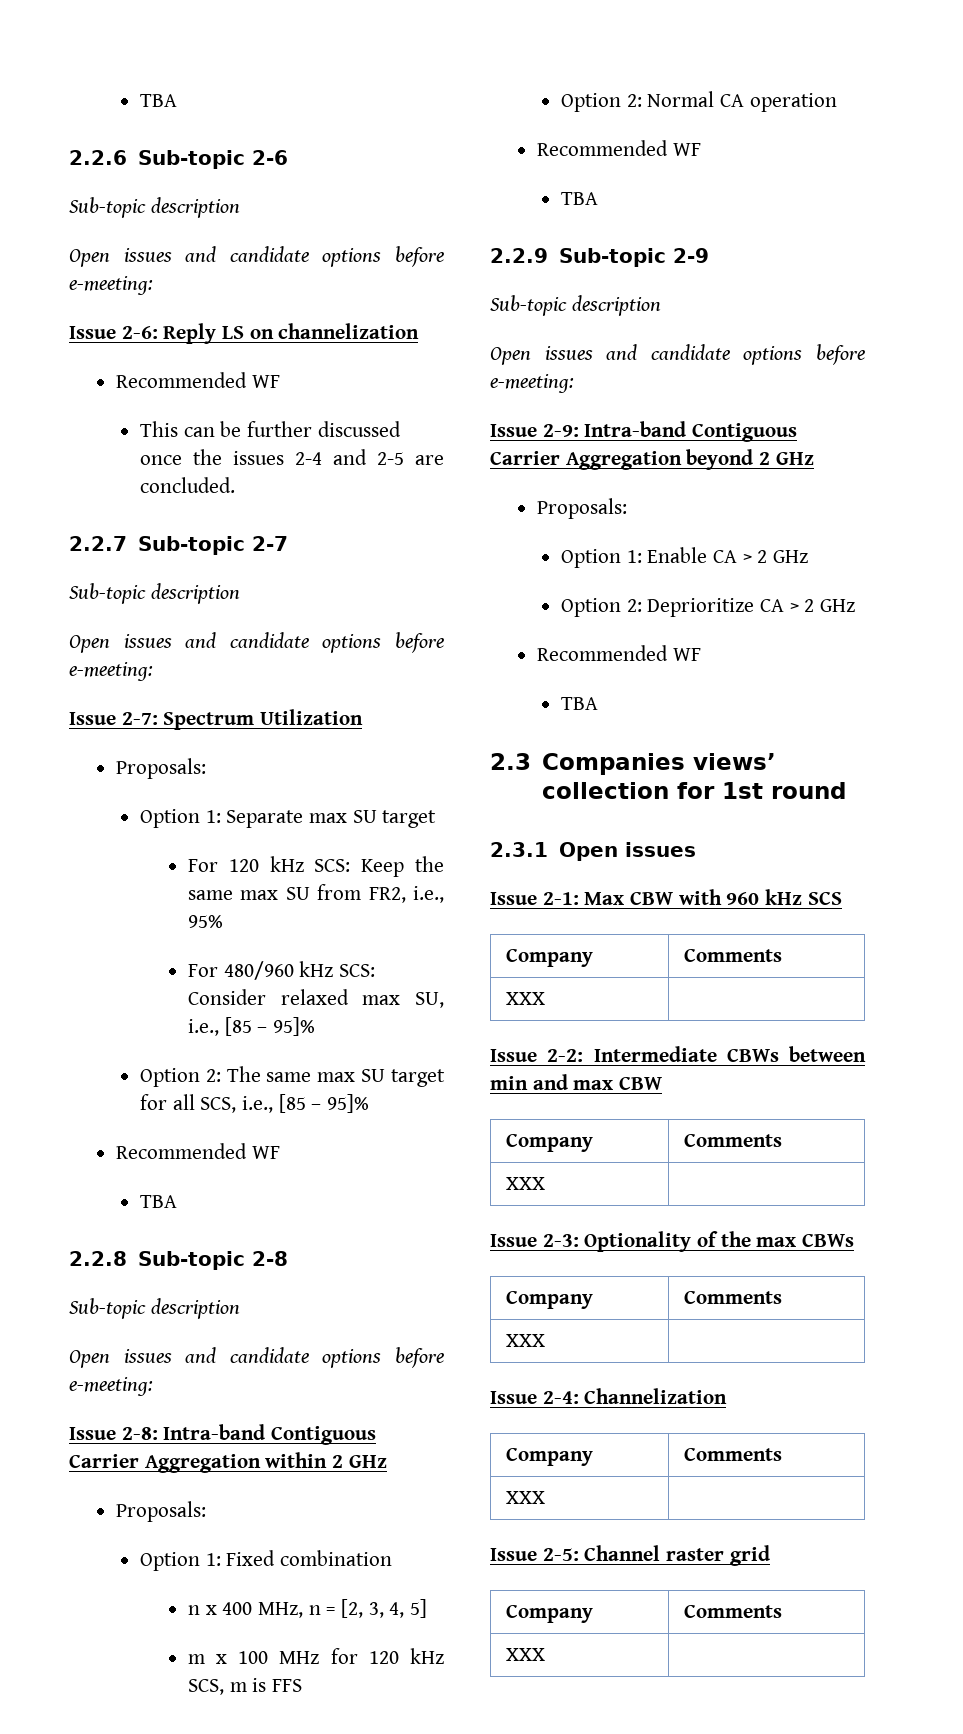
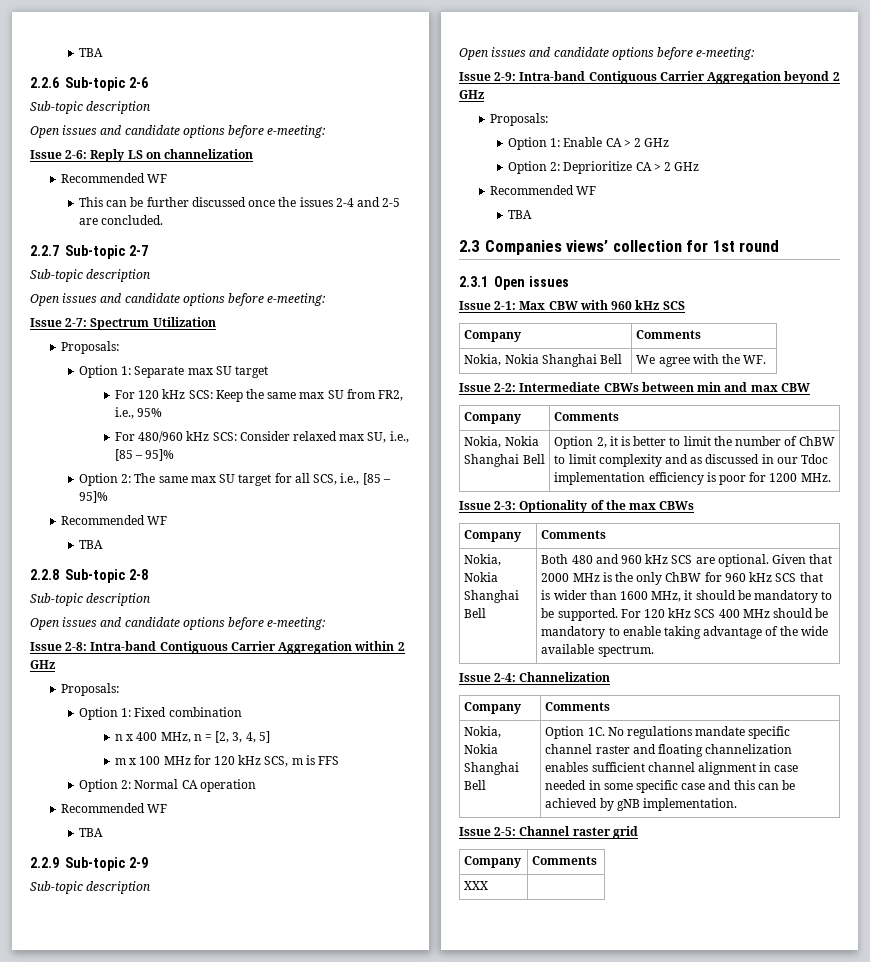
[505,992,545,1005] XXX | -> [464,354,622,367] [636,354,767,367] Nokia, Nokia Shanghai Bell | We agree with the WF.
[505,1177,545,1190] XXX | -> [464,436,539,448] [464,454,545,467] [554,436,835,449] [554,454,829,467] [554,472,831,485] Nokia, Nokia Shanghai Bell | Option 2, it is better to limit the number of ChBW to limit complexity and as discussed in our Tdoc implementation efficiency is poor for 1200 MHz.
[505,1334,545,1347] XXX | -> [464,554,502,566] [464,572,499,582] [464,590,520,603] [464,608,487,618] [541,554,833,567] [541,572,823,585] [541,590,833,603] [541,608,829,621] [541,626,828,639] [541,644,654,657] Nokia, Nokia Shanghai Bell | Both 480 and 960 kHz SCS are optional. Given that 2000 MHz is the only ChBW for 960 kHz SCS that is wider than 1600 MHz, it should be mandatory to be supported. For 120 kHz SCS 400 MHz should be mandatory to enable taking advantage of the wide available spectrum.
[505,1491,545,1504] XXX | -> [464,726,502,738] [464,744,499,754] [464,762,520,775] [464,780,487,790] [545,726,791,739] [545,744,793,757] [545,762,799,775] [545,780,796,793] [545,798,737,811] Nokia, Nokia Shanghai Bell | Option 1C. No regulations mandate specific channel raster and floating channelization enables sufficient channel alignment in case needed in some specific case and this can be achieved by gNB implementation.

